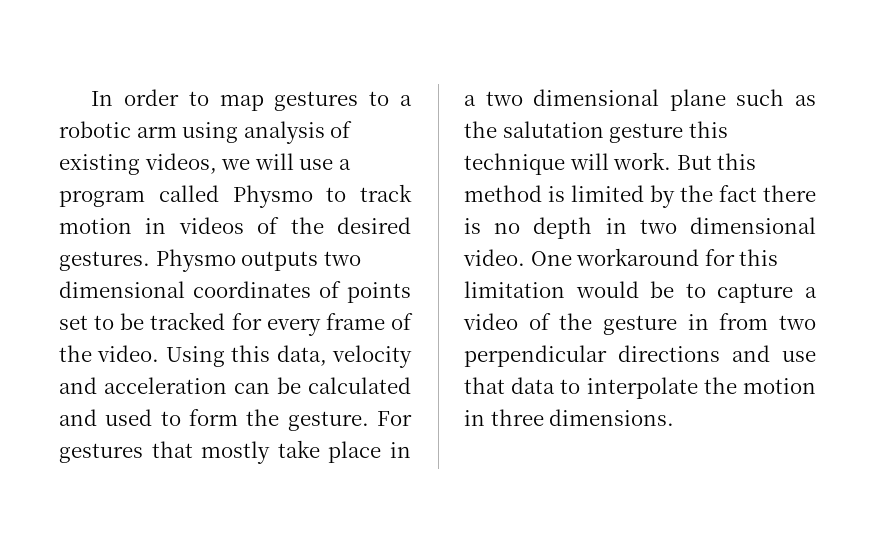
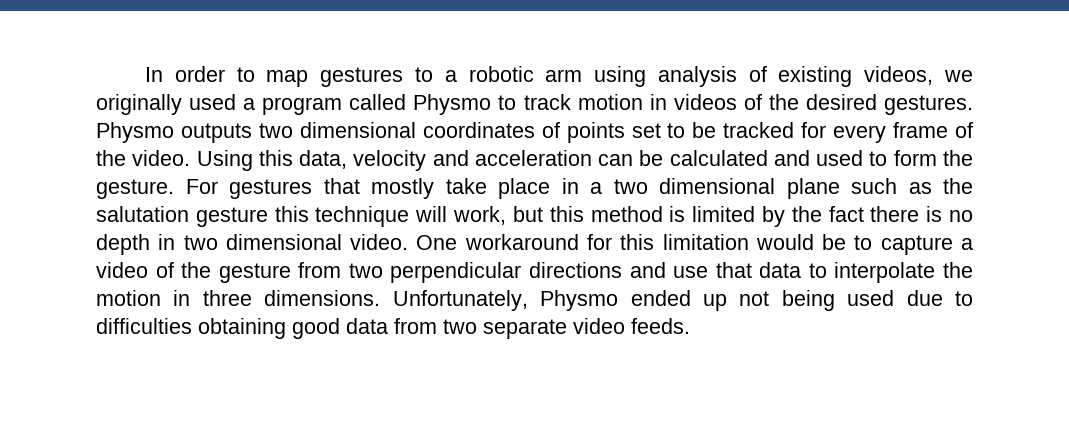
[254,153,334,170] will use -> [96,94,237,115] originally used
[613,152,712,170] work. But -> [453,206,543,225] work, but
[687,314,709,330] in -> (291, 273) none
(675, 417) none -> [392,290,973,311] [96,318,690,339] Unfortunately, Physmo ended up not being used due to difficulties obtaining good data from two separate video feeds.

